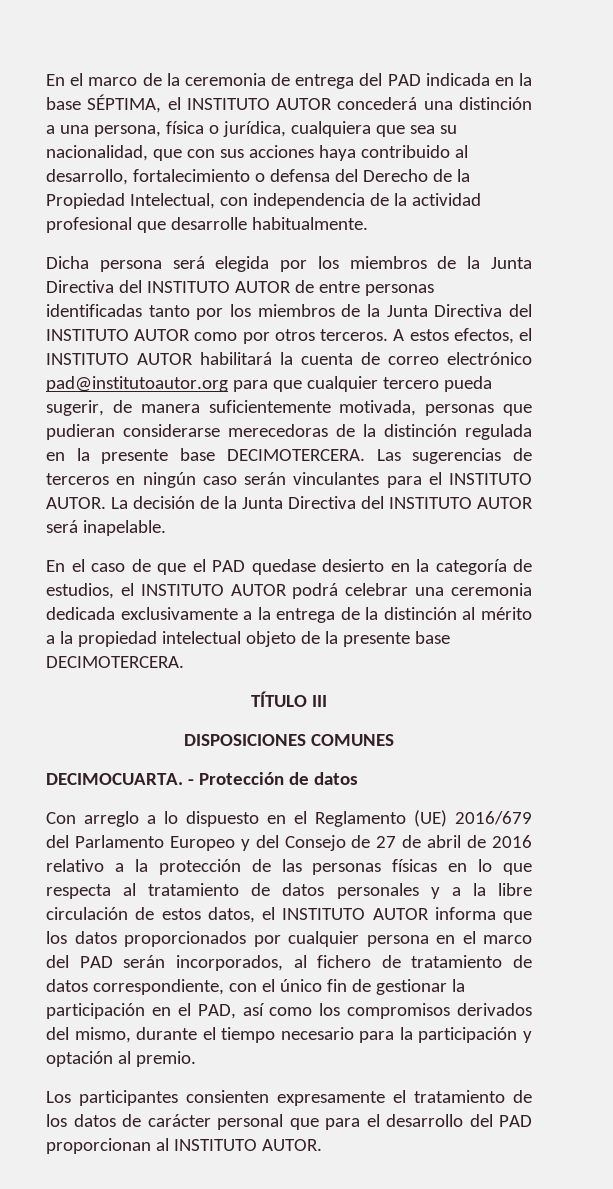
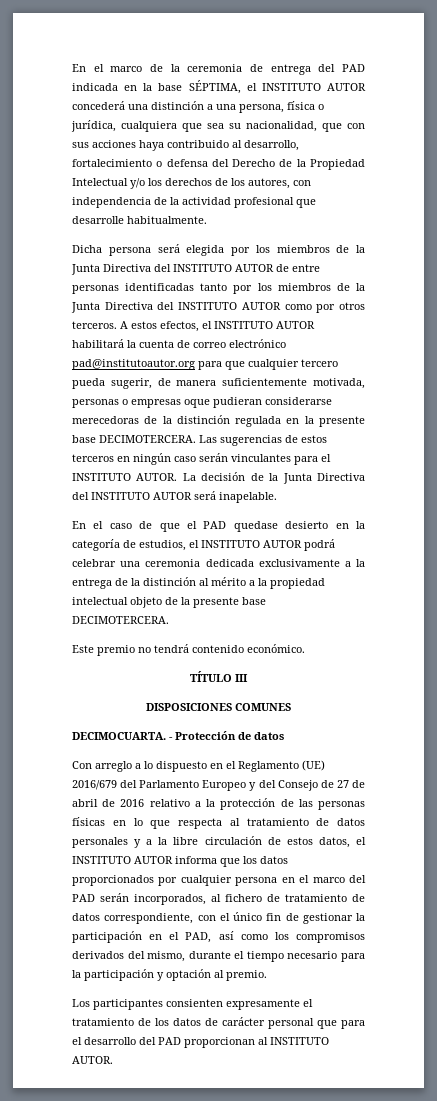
[129,193,215,209] Intelectual, -> [72,178,290,189] Intelectual y/o los derechos de los autores,
[502,404,532,416] que -> [122,399,210,408] o empresas oque
(532, 454) none -> [301,435,327,443] estos
(184, 662) none -> [72,644,305,656] // Este premio no tendrá contenido económico.

